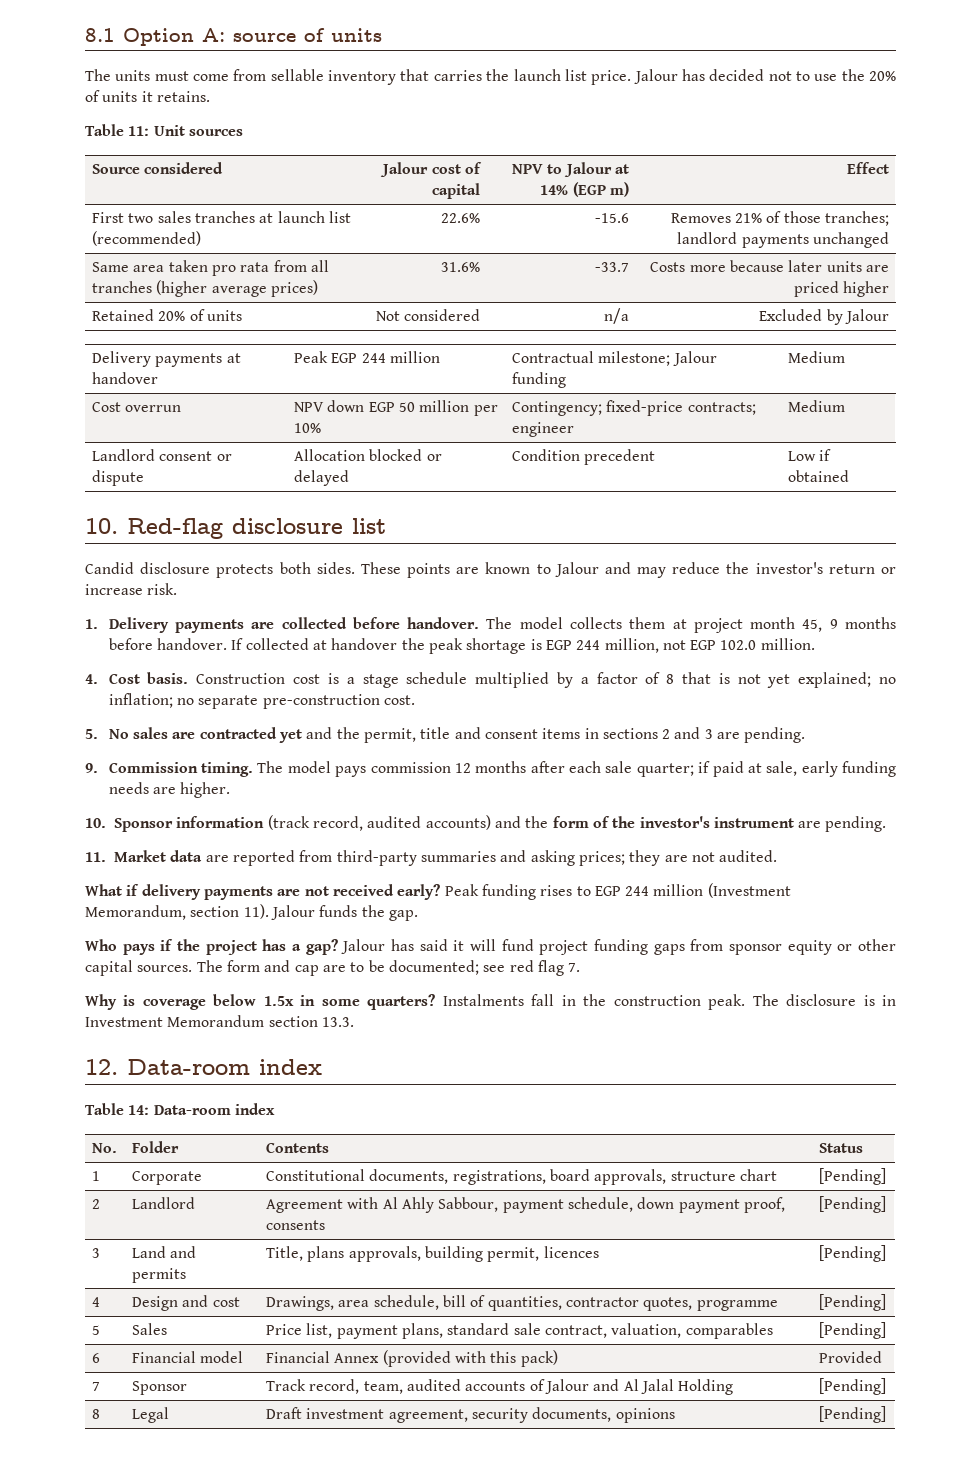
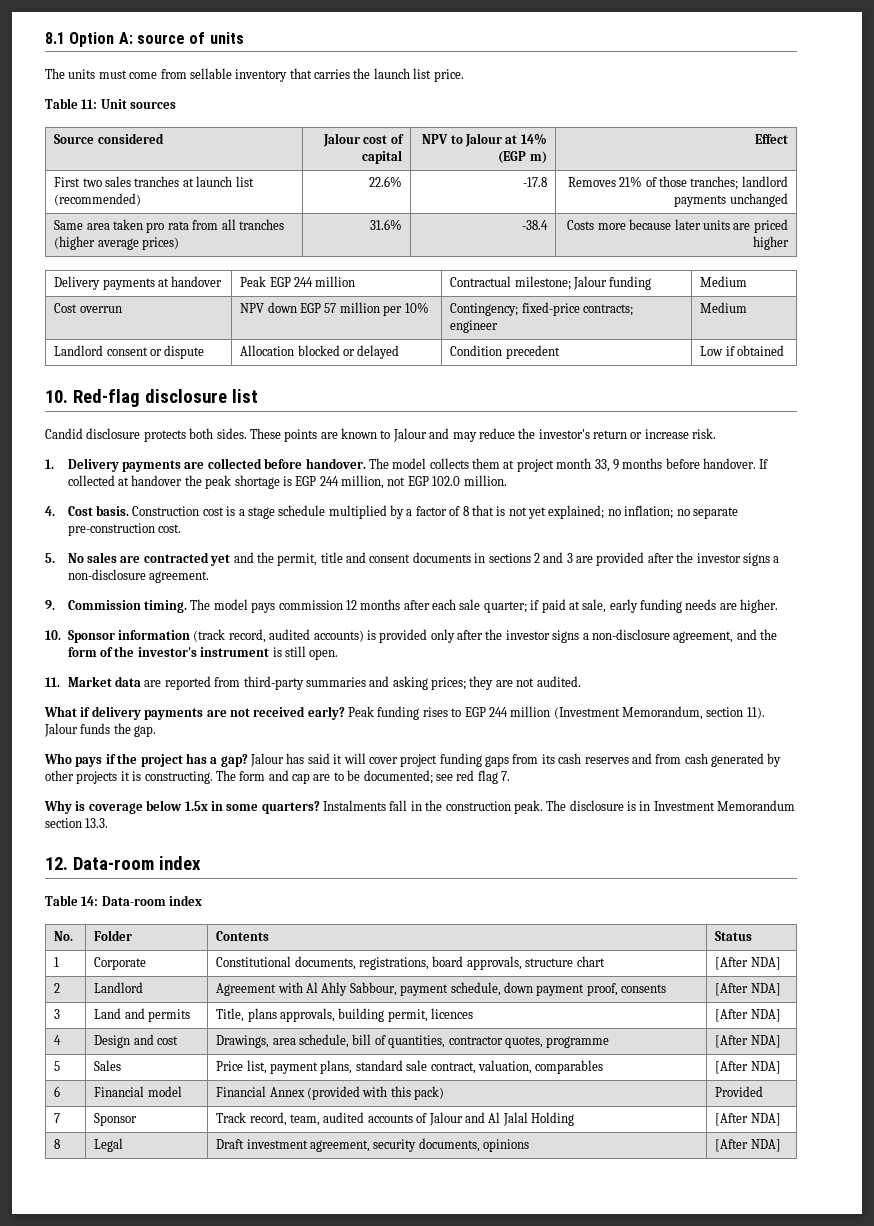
[633,69,897,84] [85,90,210,102] Jalour has decided not to use the 20% of units it retains. -> (464, 75) none
[594,213,629,223] -15.6 -> [522,177,547,187] -17.8
[594,262,629,272] -33.7 -> [521,220,548,230] -38.4
[92,309,243,321] [375,309,480,321] [603,308,629,324] [759,309,889,325] // Retained 20% of units | Not considered | n/a | Excluded by Jalour -> (789, 243) none
[399,402,416,412] 50 -> [324,303,337,313] 57
[802,619,823,632] 45, -> [594,459,610,472] 33,
[542,728,581,739] items -> [412,552,471,563] documents
[744,727,806,743] pending. -> [596,552,780,566] [67,569,210,583] provided after the investor signs a non-disclosure agreement.
(491, 822) none -> [366,629,734,643] is provided only after the investor signs a non-disclosure agreement,
[798,816,887,832] are pending. -> [272,646,339,660] is still open.
[501,939,534,951] fund -> [368,757,398,764] cover
[729,939,896,955] [85,960,193,976] sponsor equity or other capital sources. -> [541,753,782,767] [45,770,213,784] its cash reserves and from cash generated by other projects it is constructing.
[819,1168,887,1185] [Pending] -> [715,957,781,970] [After NDA]
[819,1196,887,1213] [Pending] -> [715,983,781,996] [After NDA]
[819,1245,887,1262] [Pending] -> [715,1009,781,1022] [After NDA]
[819,1294,887,1311] [Pending] -> [715,1035,781,1048] [After NDA]
[819,1322,887,1339] [Pending] -> [715,1061,781,1074] [After NDA]
[819,1378,887,1395] [Pending] -> [715,1113,781,1126] [After NDA]
[819,1406,887,1423] [Pending] -> [715,1139,781,1152] [After NDA]

